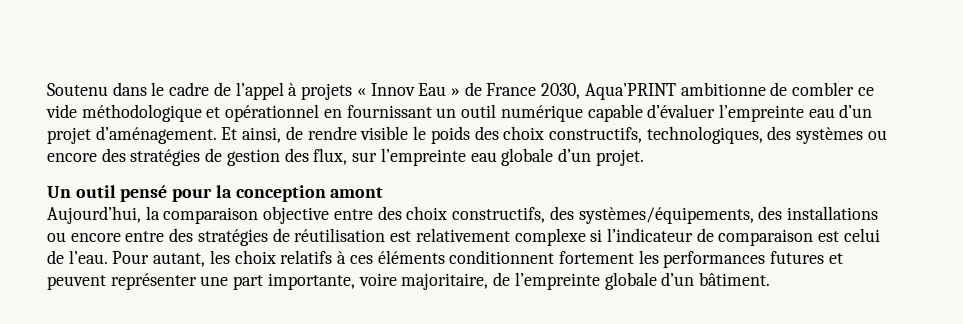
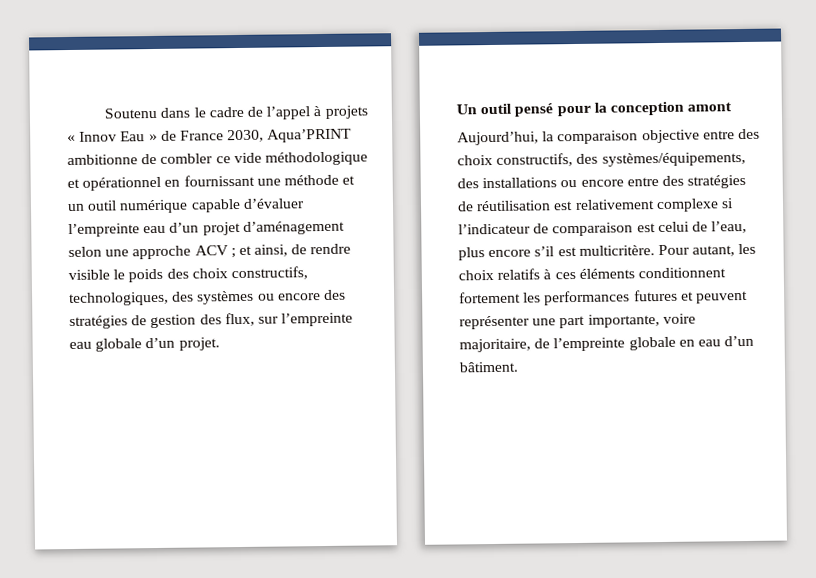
(432, 111) none -> [256,174,356,186] une méthode et
[95,126,238,144] d’aménagement. Et -> [242,220,345,235] [68,245,252,260] d’aménagement selon une approche ACV ; et
[68,250,108,264] l’eau. -> [711,220,748,234] [458,245,655,261] l’eau, plus encore s’il est multicritère.
(657, 281) none -> [678,339,721,347] en eau

